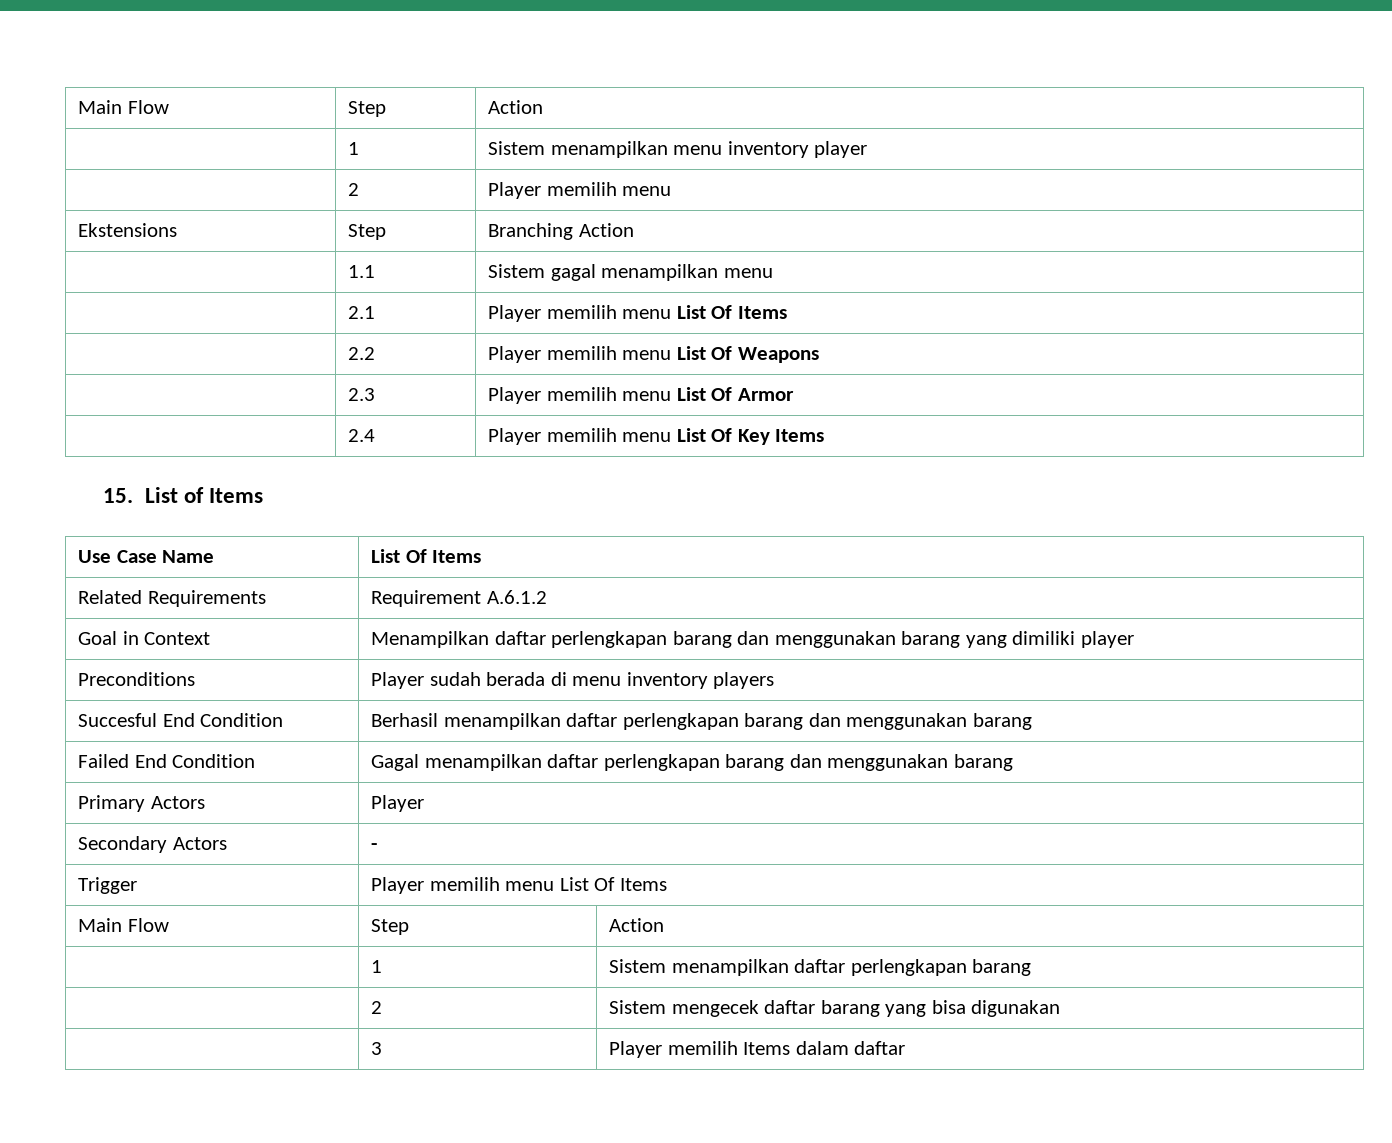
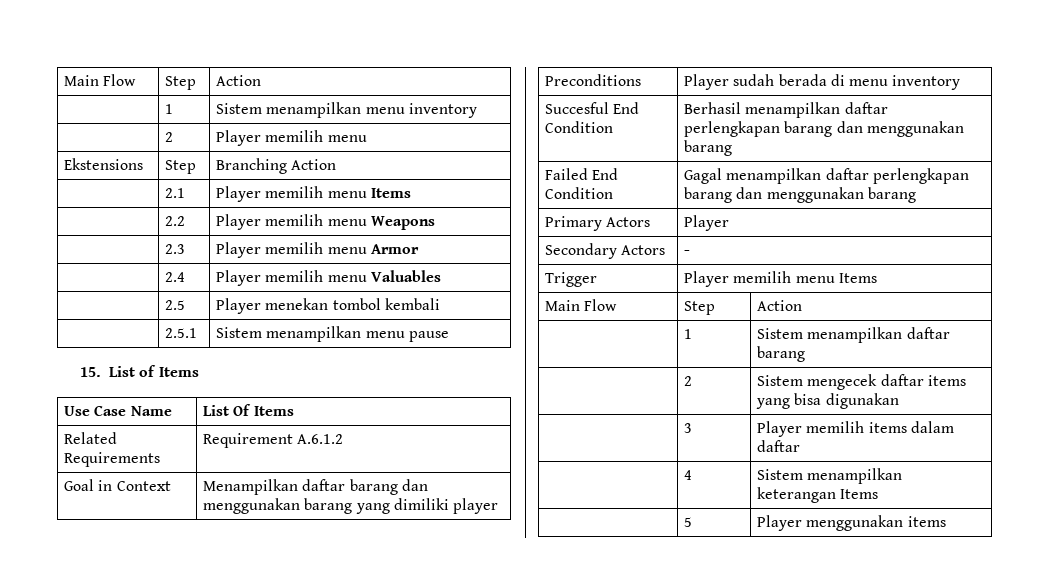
[814,141,868,158] player -> (477, 110) none
[348,265,376,278] [488,264,773,281] // | 1.1 | Sistem gagal menampilkan menu -> (337, 164) none
[676,305,733,319] List Of -> (367, 194) none
[676,346,733,360] List Of -> (367, 222) none
[676,387,733,401] List Of -> (367, 250) none
[676,428,825,445] List Of Key Items -> [370,270,441,282] [165,300,186,310] [216,298,440,314] [165,328,198,338] [216,326,449,342] Valuables // | 2.5 | Player menekan tombol kembali // | 2.5.1 | Sistem menampilkan menu pause
[551,631,668,648] perlengkapan -> (346, 485) none
[713,672,775,689] players -> (961, 82) none
[559,877,616,891] List Of -> (835, 279) none
[850,959,967,976] perlengkapan -> (950, 333) none
[820,1000,880,1017] barang -> [927,375,966,386] items
[743,1042,791,1055] Items -> [868,422,907,433] items
(906, 1048) none -> [684,470,693,480] [757,468,903,484] [757,487,879,503] [684,517,693,527] [757,515,946,531] // | 4 | Sistem menampilkan keterangan Items // | 5 | Player menggunakan items

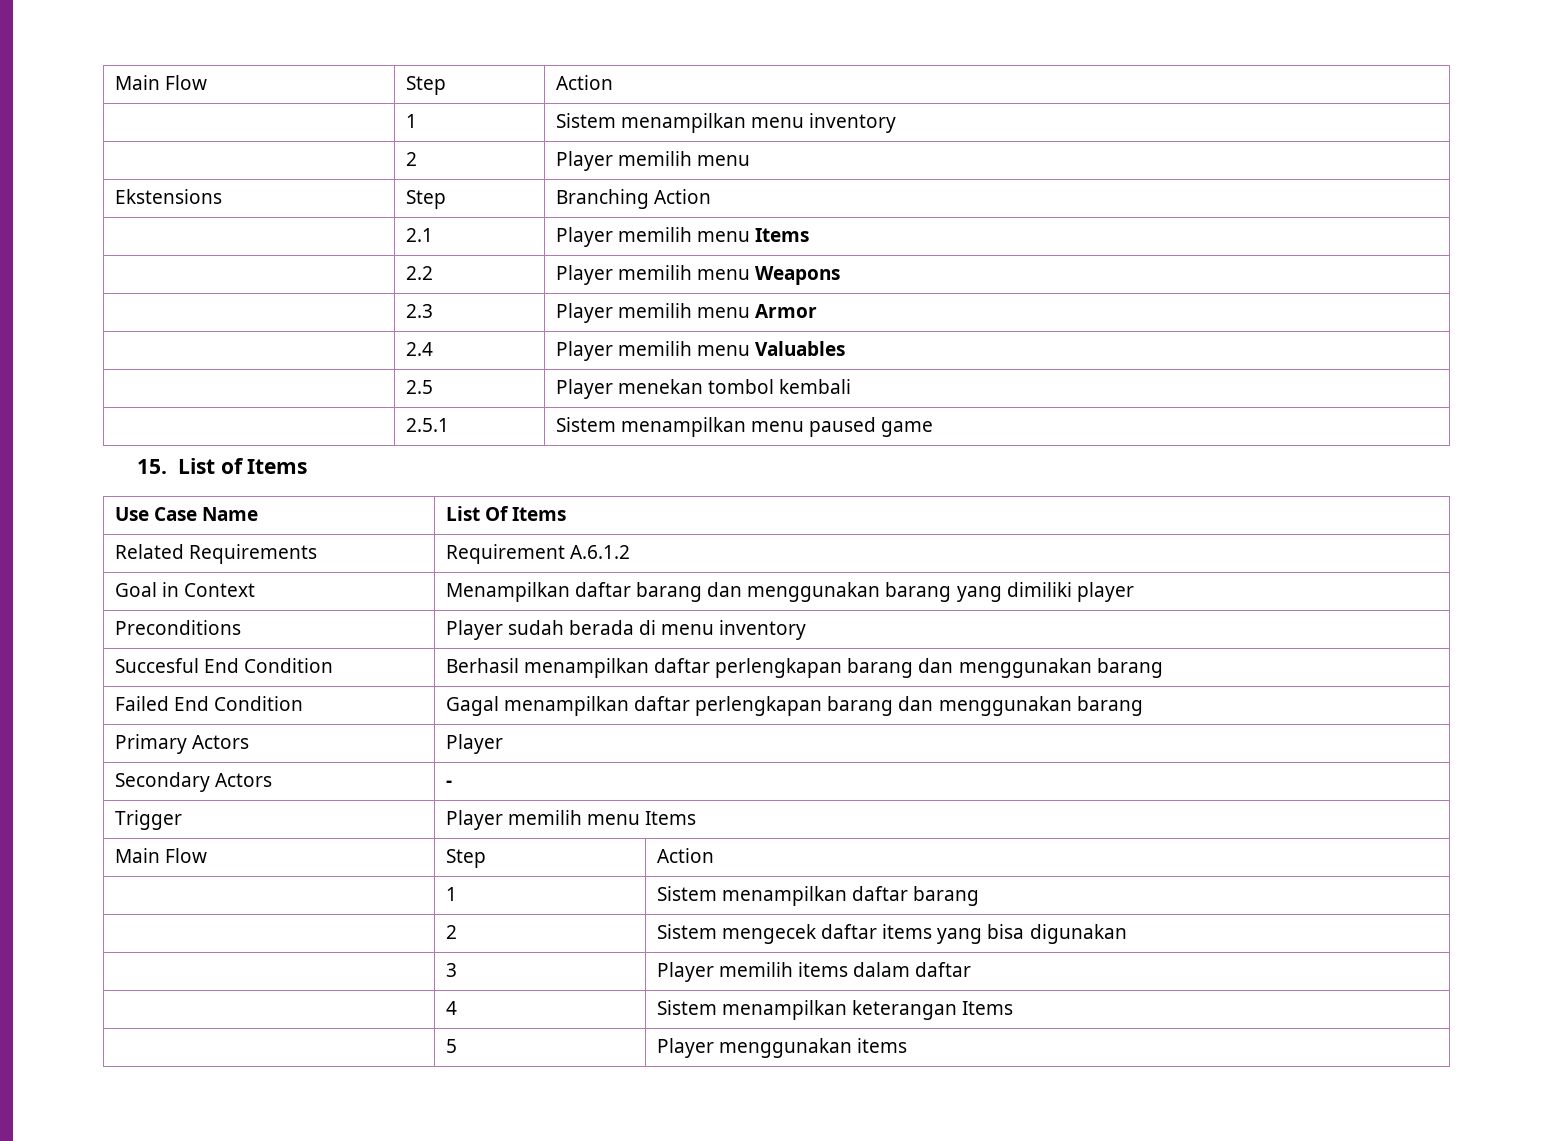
[408,331,449,342] pause -> [809,417,934,437] paused game

